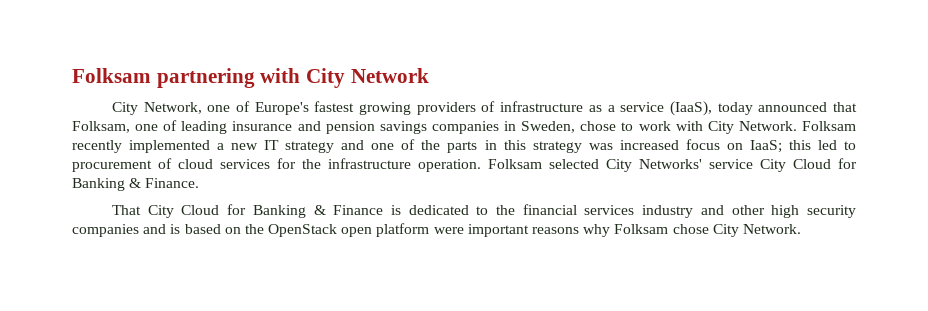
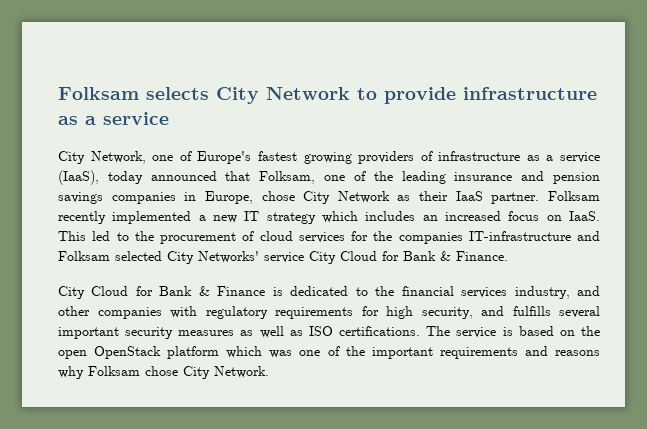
[72,68,429,88] Folksam partnering with City Network -> [58,87,597,104] [58,112,169,125] Folksam selects City Network to provide infrastructure as a service
(178, 125) none -> [373,171,393,181] the
[521,121,797,134] Sweden, chose to work with City Network. -> [204,191,540,204] Europe, chose City Network as their IaaS partner.
[341,139,613,153] and one of the parts in this strategy was -> [322,211,438,223] which includes an
[749,140,811,153] IaaS; this -> [569,211,600,221] [58,231,86,241] IaaS. This
(856, 145) none -> [134,231,154,241] the
[328,158,481,172] infrastructure operation. -> [398,231,600,244] companies IT-infrastructure and
[72,178,125,191] Banking -> [403,251,436,261] Bank
[111,204,306,218] That City Cloud for Banking -> [58,286,193,299] City Cloud for Bank
[642,205,694,218] industry -> [514,286,570,299] industry,
[771,205,856,218] [72,223,529,237] high security companies and is based on the OpenStack open platform were important -> [97,306,600,319] [58,326,600,339] [58,346,548,359] companies with regulatory requirements for high security, and fulfills several important security measures as well as ISO certifications. The service is based on the open OpenStack platform which was one of the important requirements and

